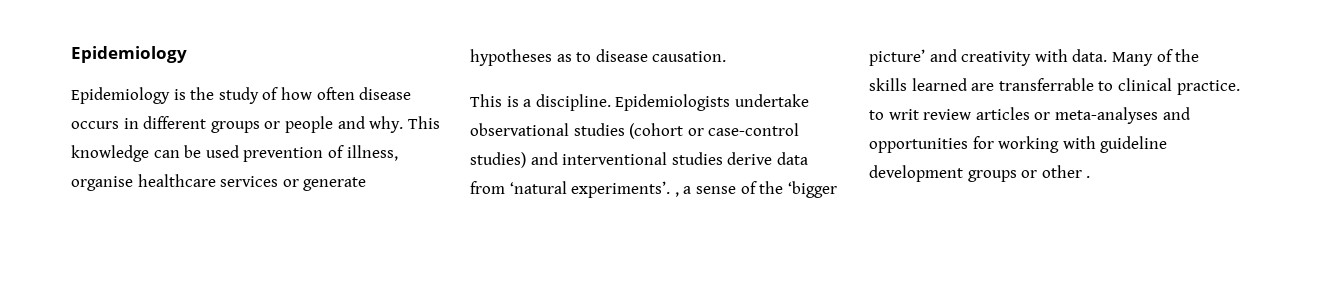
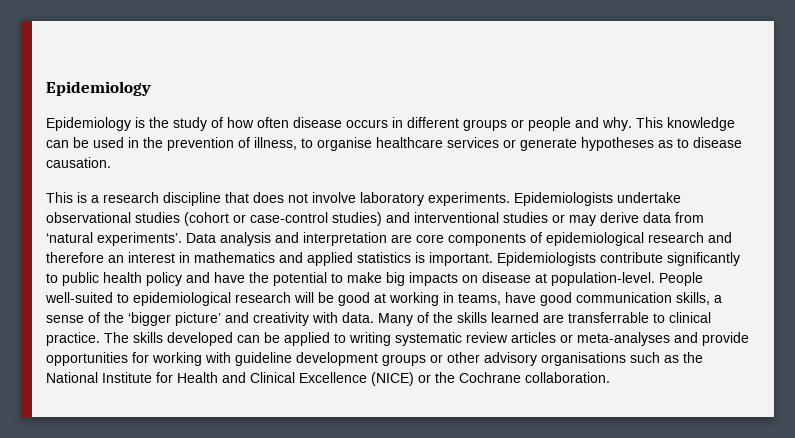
(239, 151) none -> [128,137,163,148] in the
(398, 153) none -> [301,138,313,148] to
[535,94,611,111] discipline. -> [103,192,510,206] research discipline that does not involve laboratory experiments.
(723, 158) none -> [552,214,596,226] or may
[674,192,679,197] , -> [186,232,732,246] [46,252,740,266] [46,272,703,286] [45,292,710,306] Data analysis and interpretation are core components of epidemiological research and therefore an interest in mathematics and applied statistics is important. Epidemiologists contribute significantly to public health policy and have the potential to make big impacts on disease at population-level. People well-suited to epidemiological research will be good at working in teams, have good communication skills,
[869,109,919,120] to writ -> [104,332,462,346] The skills developed can be applied to writing systematic
(1190, 113) none -> [702,332,749,346] provide
[1086,176,1091,178] . -> [484,352,703,366] [46,372,610,386] advisory organisations such as the National Institute for Health and Clinical Excellence (NICE) or the Cochrane collaboration.

